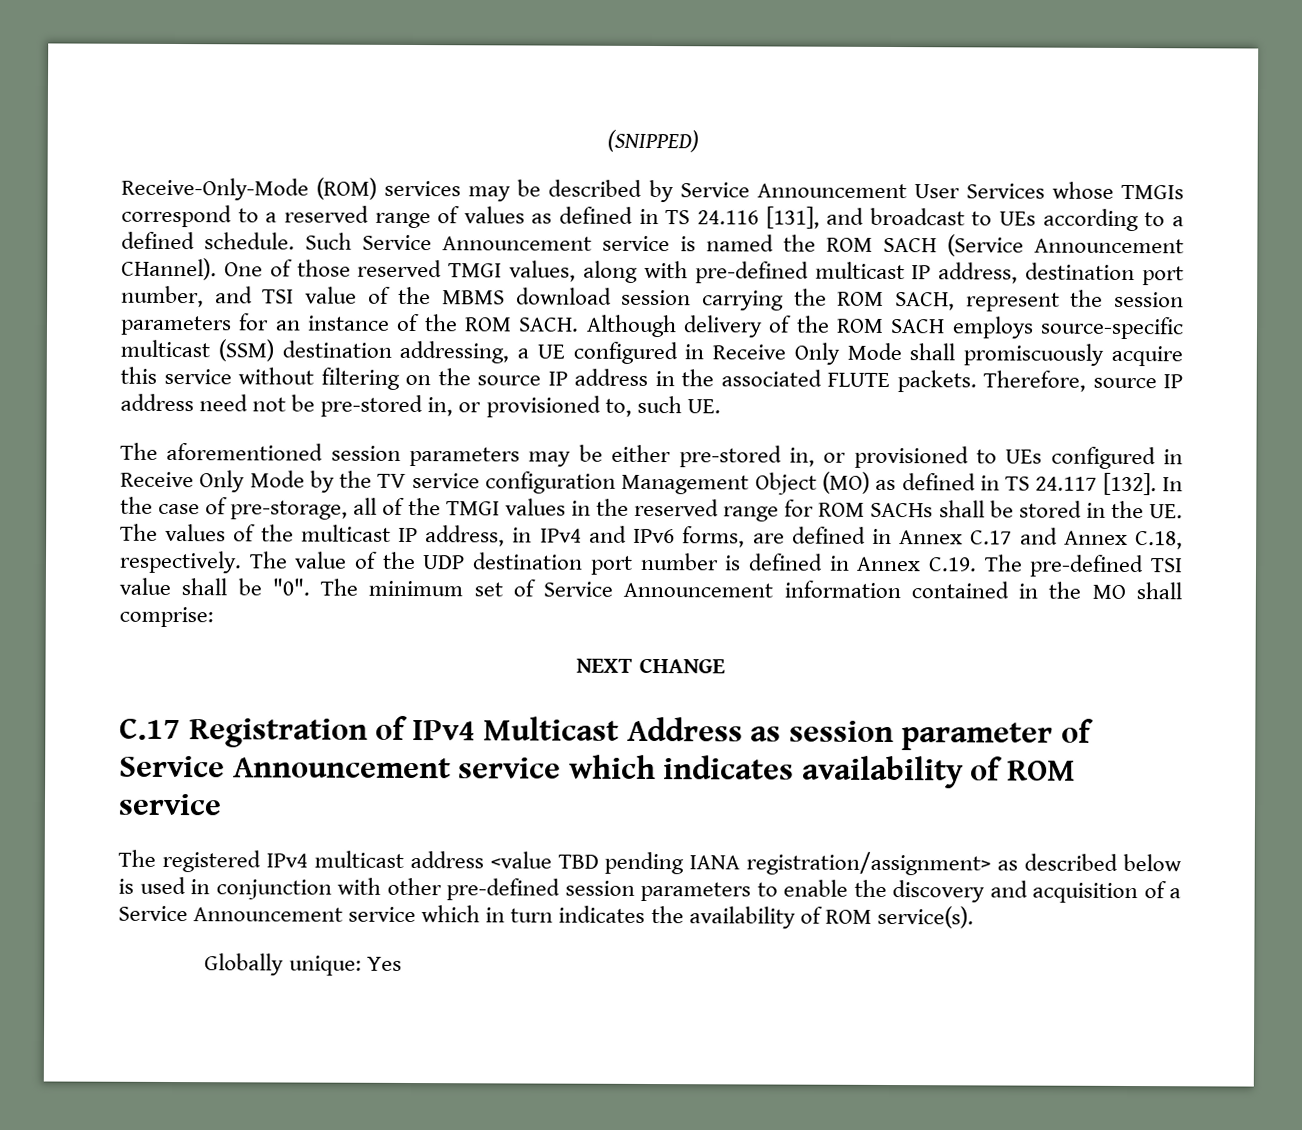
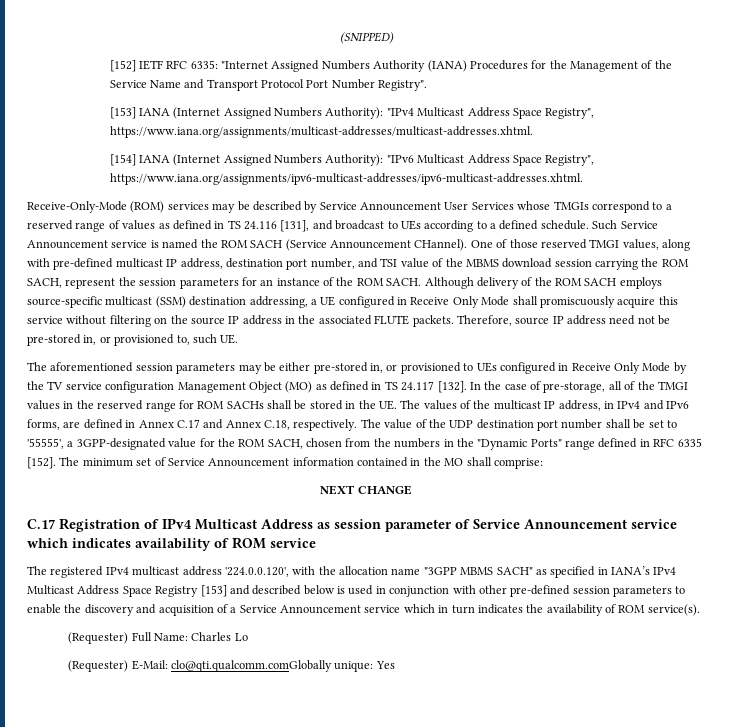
(699, 141) none -> [109,60,672,72] [109,79,428,91] [109,107,595,119] [109,126,533,138] [109,154,595,166] [109,173,583,185] // [152] IETF RFC 6335: "Internet Assigned Numbers Authority (IANA) Procedures for the Management of the Service Name and Transport Protocol Port Number Registry". // [153] IANA (Internet Assigned Numbers Authority): "IPv4 Multicast Address Space Registry", https://www.iana.org/assignments/multicast-addresses/multicast-addresses.xhtml. // [154] IANA (Internet Assigned Numbers Authority): "IPv6 Multicast Address Space Registry", https://www.iana.org/assignments/ipv6-multicast-addresses/ipv6-multicast-addresses.xhtml.
[724,553,1183,578] [119,577,310,596] is defined in Annex C.19. The pre-defined TSI value shall be "0". -> [605,419,677,429] [27,438,702,450] [27,457,56,469] shall be set to '55555', a 3GPP-designated value for the ROM SACH, chosen from the numbers in the "Dynamic Ports" range defined in RFC 6335 [152].
[489,851,1019,876] <value TBD pending IANA registration/assignment> as -> [224,566,677,578] [27,585,250,597] '224.0.0.120', with the allocation name "3GPP MBMS SACH" as specified in IANA’s IPv4 Multicast Address Space Registry [153] and
[204,953,285,976] Globally -> [68,632,248,644] [68,660,333,672] (Requester) Full Name: Charles Lo // (Requester) E-Mail: clo@qti.qualcomm.comGlobally

